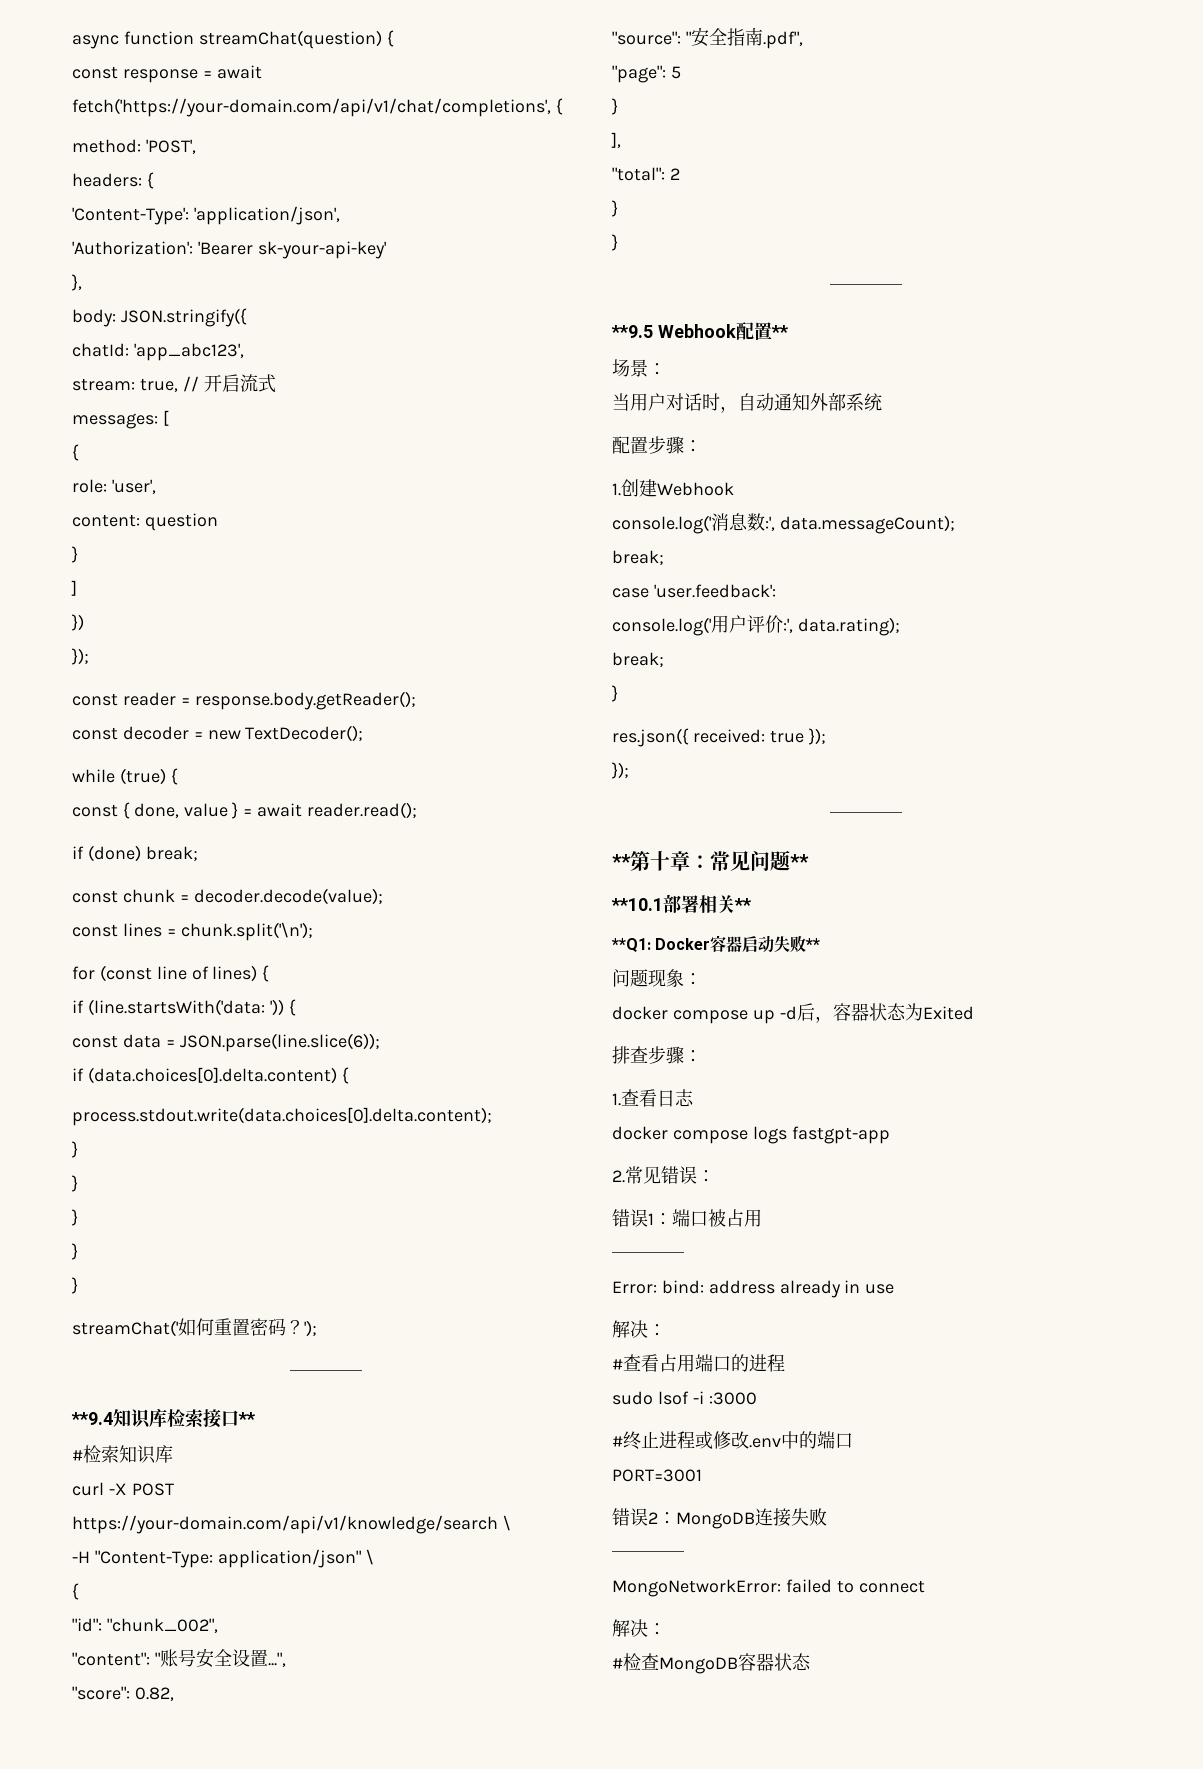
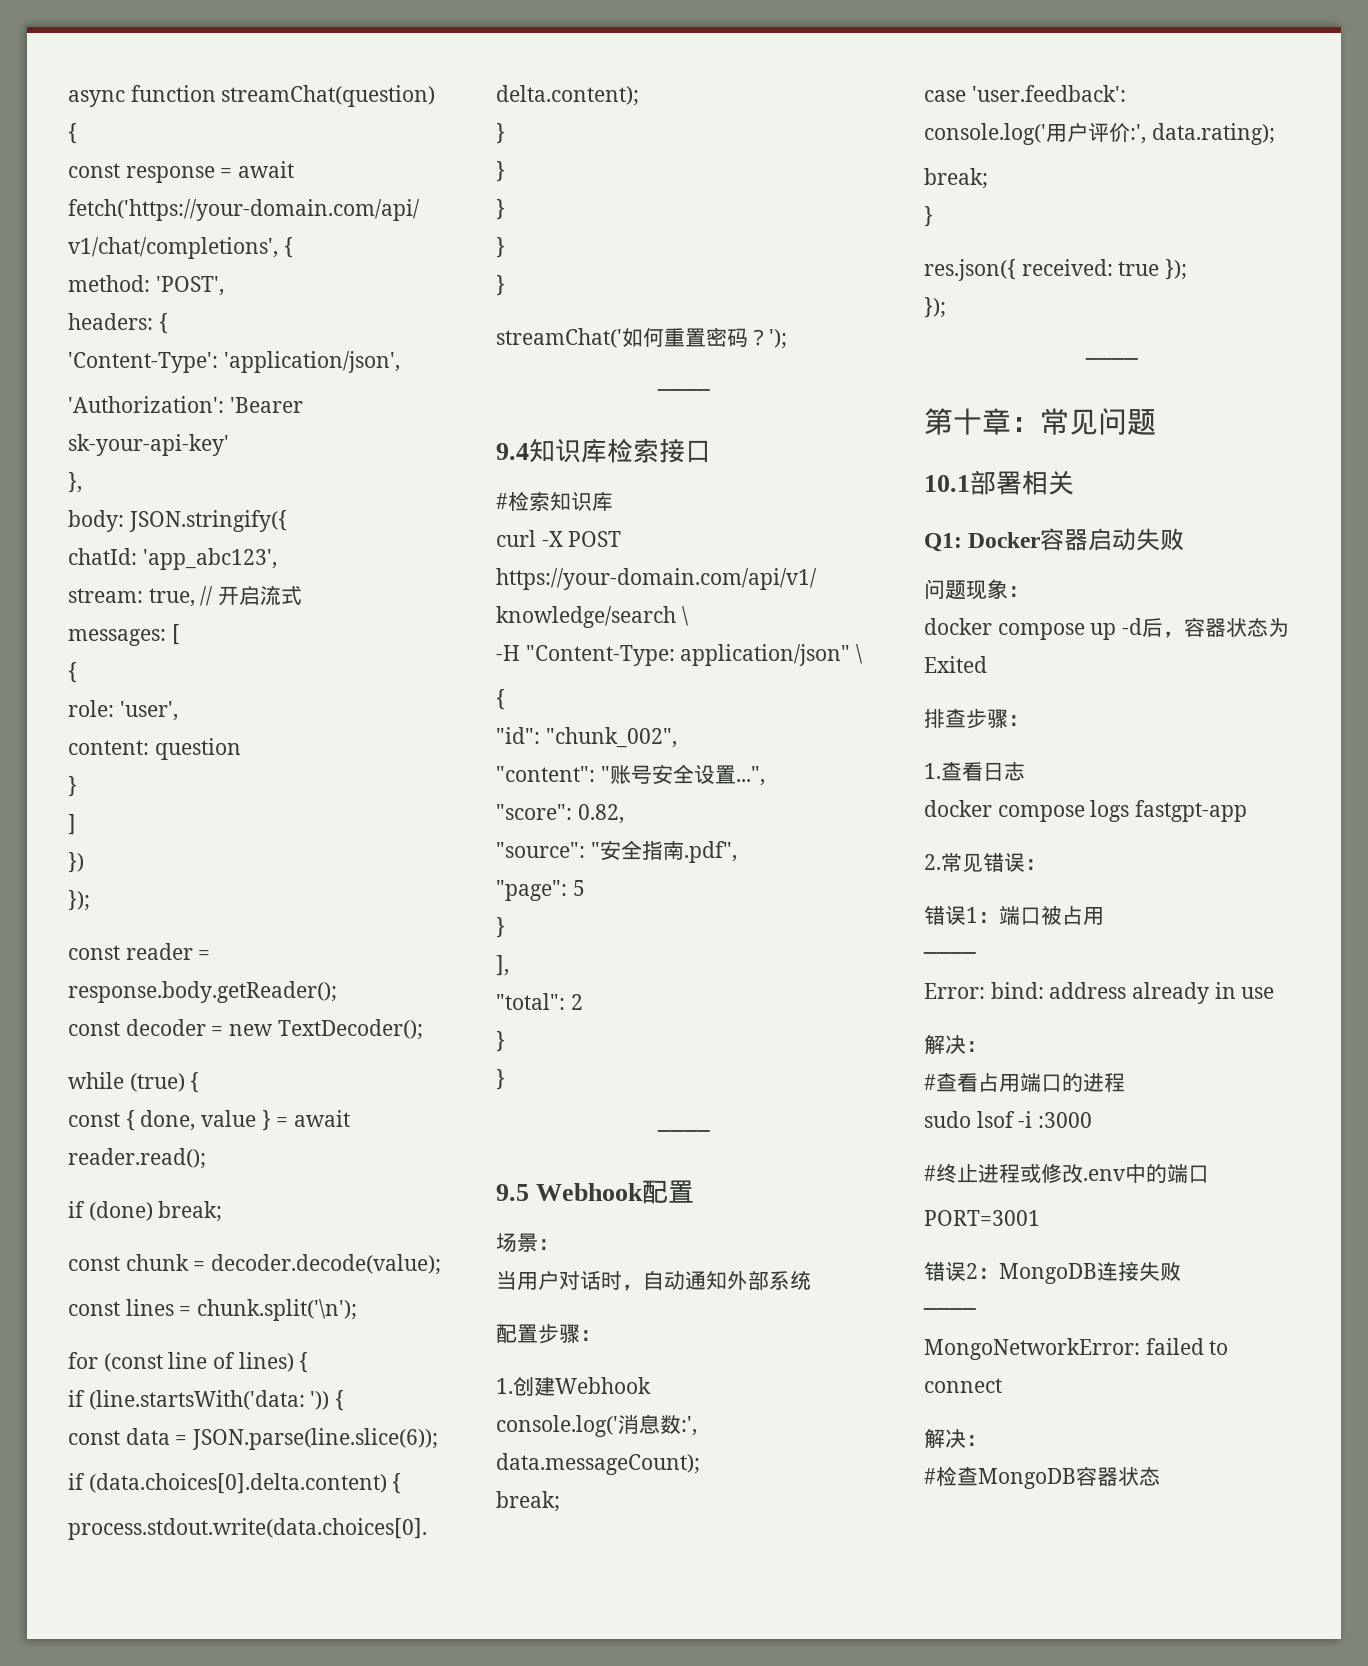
[71,1412,113,1425] **9.4 -> [496,443,529,460] 9.4
[238,1412,255,1425] ** -> (711, 451) none
[611,325,653,338] **9.5 -> [496,1184,529,1201] 9.5
[771,325,788,338] ** -> (695, 1191) none
[612,854,631,869] ** -> (1138, 362) none
[790,854,809,869] [611,898,663,911] ** // **10.1 -> [924,475,970,492] // 10.1
[734,898,751,911] [612,938,651,952] ** // **Q1: -> [924,533,962,552] // Q1:
[806,938,821,950] ** -> (1185, 539) none

